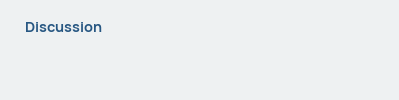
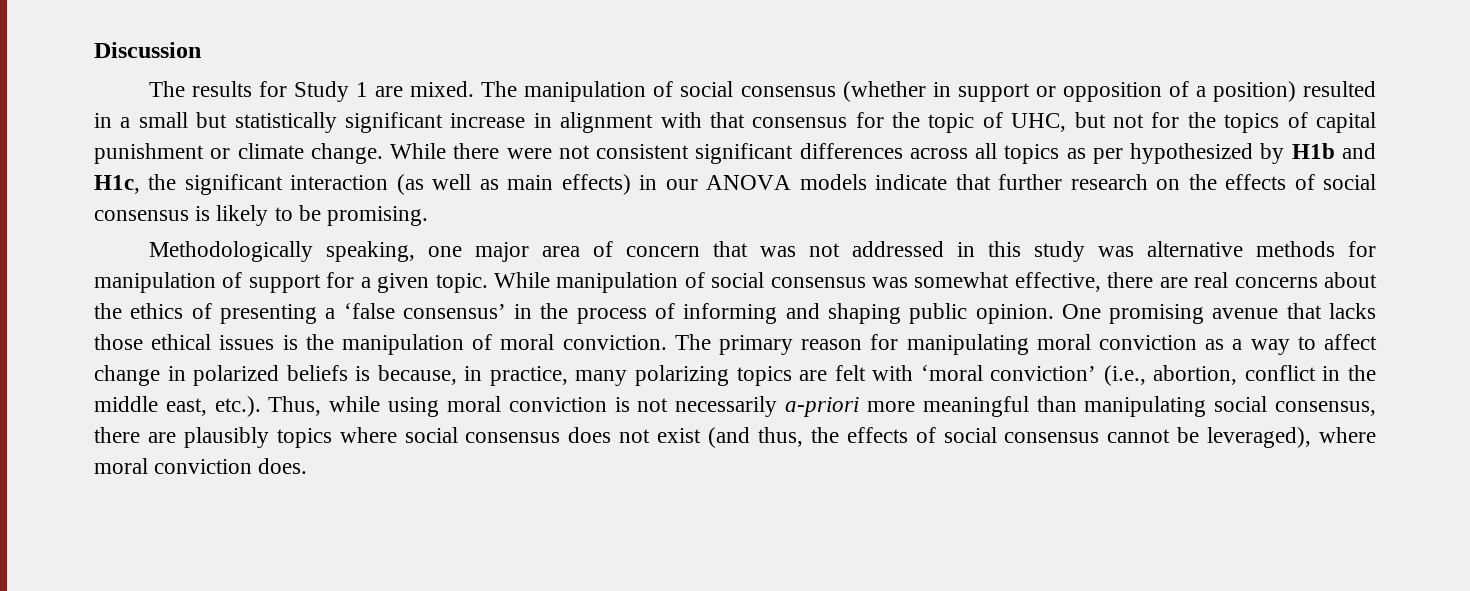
(102, 27) none -> [148,81,1376,102] [94,112,1376,133] [94,143,1377,164] [94,174,1376,195] [94,205,429,226] [148,241,1376,262] [94,272,1378,293] [94,303,1376,324] [94,334,1378,355] [94,365,1376,386] [94,396,1377,417] [94,427,1376,448] [94,458,308,474] // The results for Study 1 are mixed. The manipulation of social consensus (whether in support or opposition of a position) resulted in a small but statistically significant increase in alignment with that consensus for the topic of UHC, but not for the topics of capital punishment or climate change. While there were not consistent significant differences across all topics as per hypothesized by H1b and H1c, the significant interaction (as well as main effects) in our ANOVA models indicate that further research on the effects of social consensus is likely to be promising. // Methodologically speaking, one major area of concern that was not addressed in this study was alternative methods for manipulation of support for a given topic. While manipulation of social consensus was somewhat effective, there are real concerns about the ethics of presenting a ‘false consensus’ in the process of informing and shaping public opinion. One promising avenue that lacks those ethical issues is the manipulation of moral conviction. The primary reason for manipulating moral conviction as a way to affect change in polarized beliefs is because, in practice, many polarizing topics are felt with ‘moral conviction’ (i.e., abortion, conflict in the middle east, etc.). Thus, while using moral conviction is not necessarily a-priori more meaningful than manipulating social consensus, there are plausibly topics where social consensus does not exist (and thus, the effects of social consensus cannot be leveraged), where moral conviction does.

